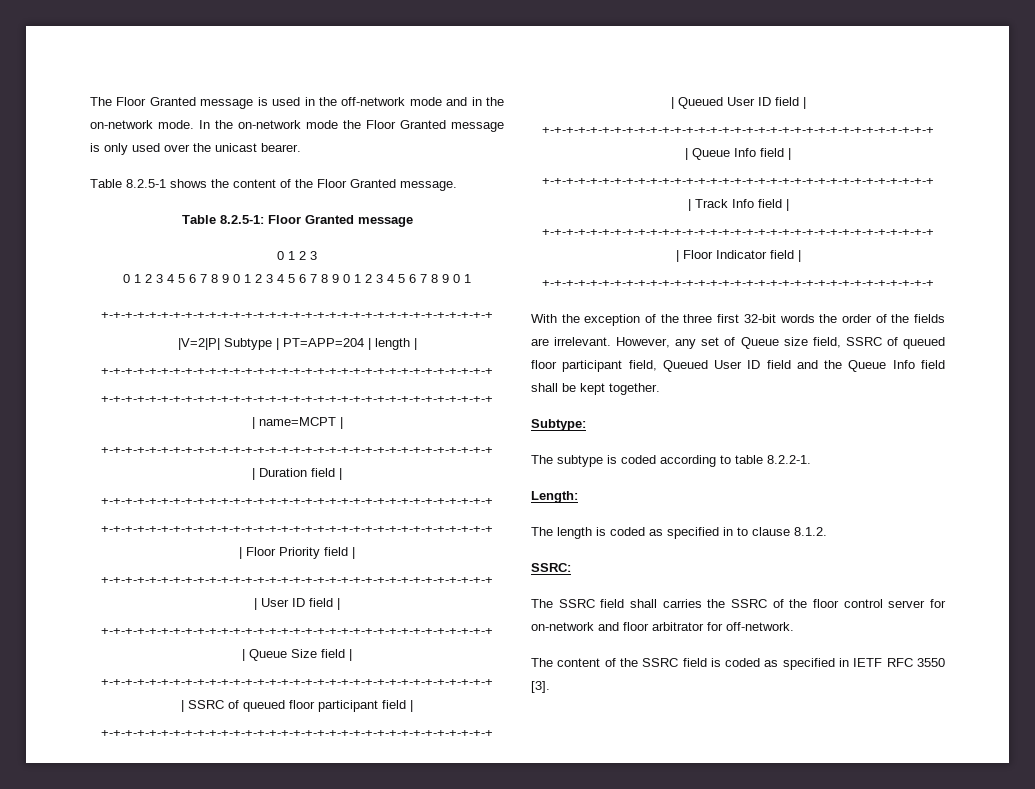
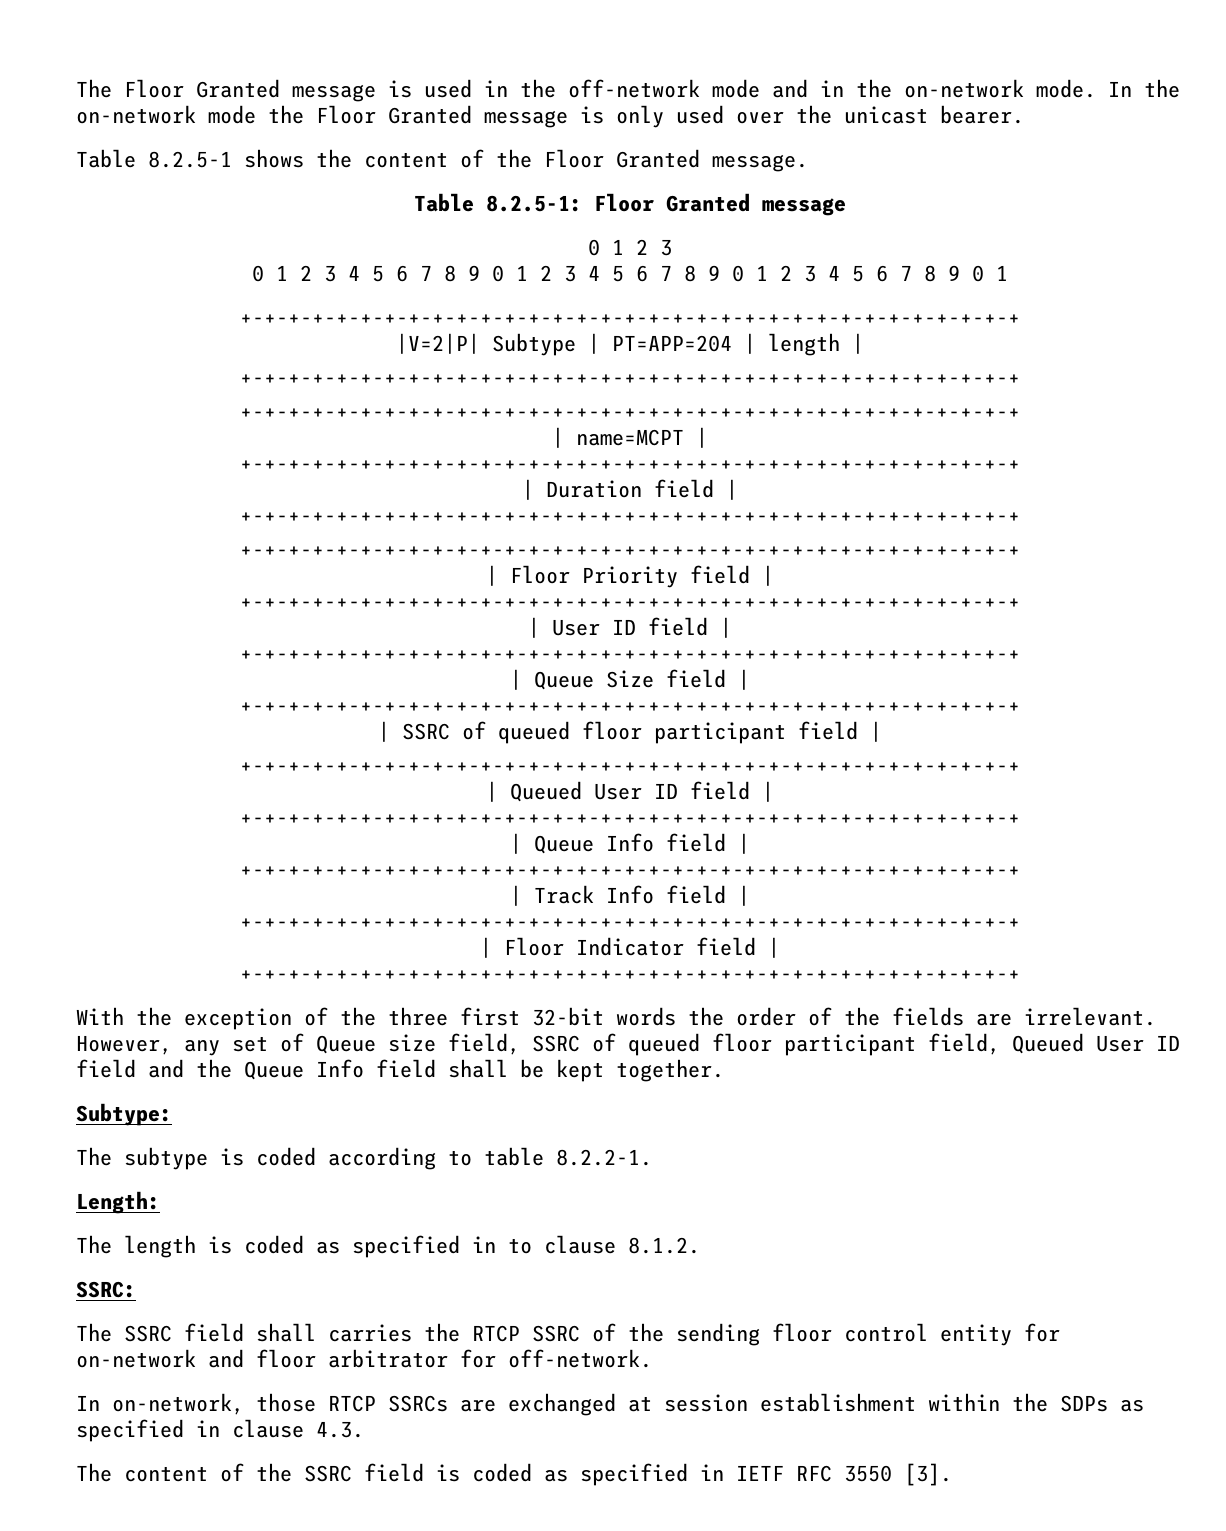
(726, 603) none -> [472,1325,520,1342] RTCP
(808, 603) none -> [676,1323,760,1346] sending
[888,600,926,608] server -> [940,1324,1012,1346] entity
(794, 626) none -> [76,1393,1144,1416] [76,1419,364,1442] // In on-network, those RTCP SSRCs are exchanged at session establishment within the SDPs as specified in clause 4.3.

